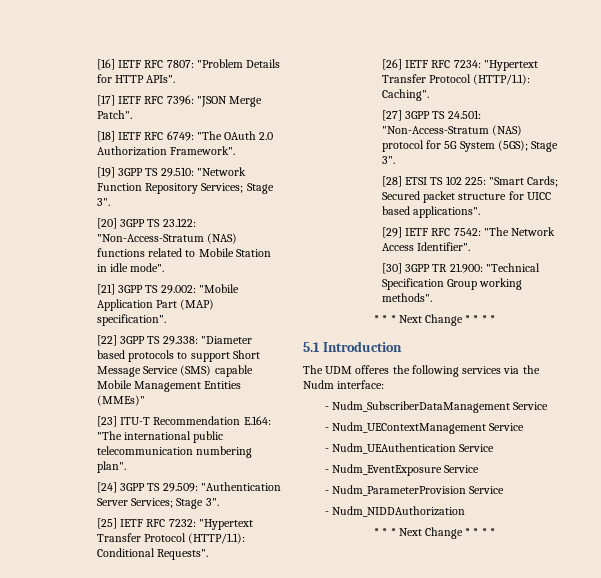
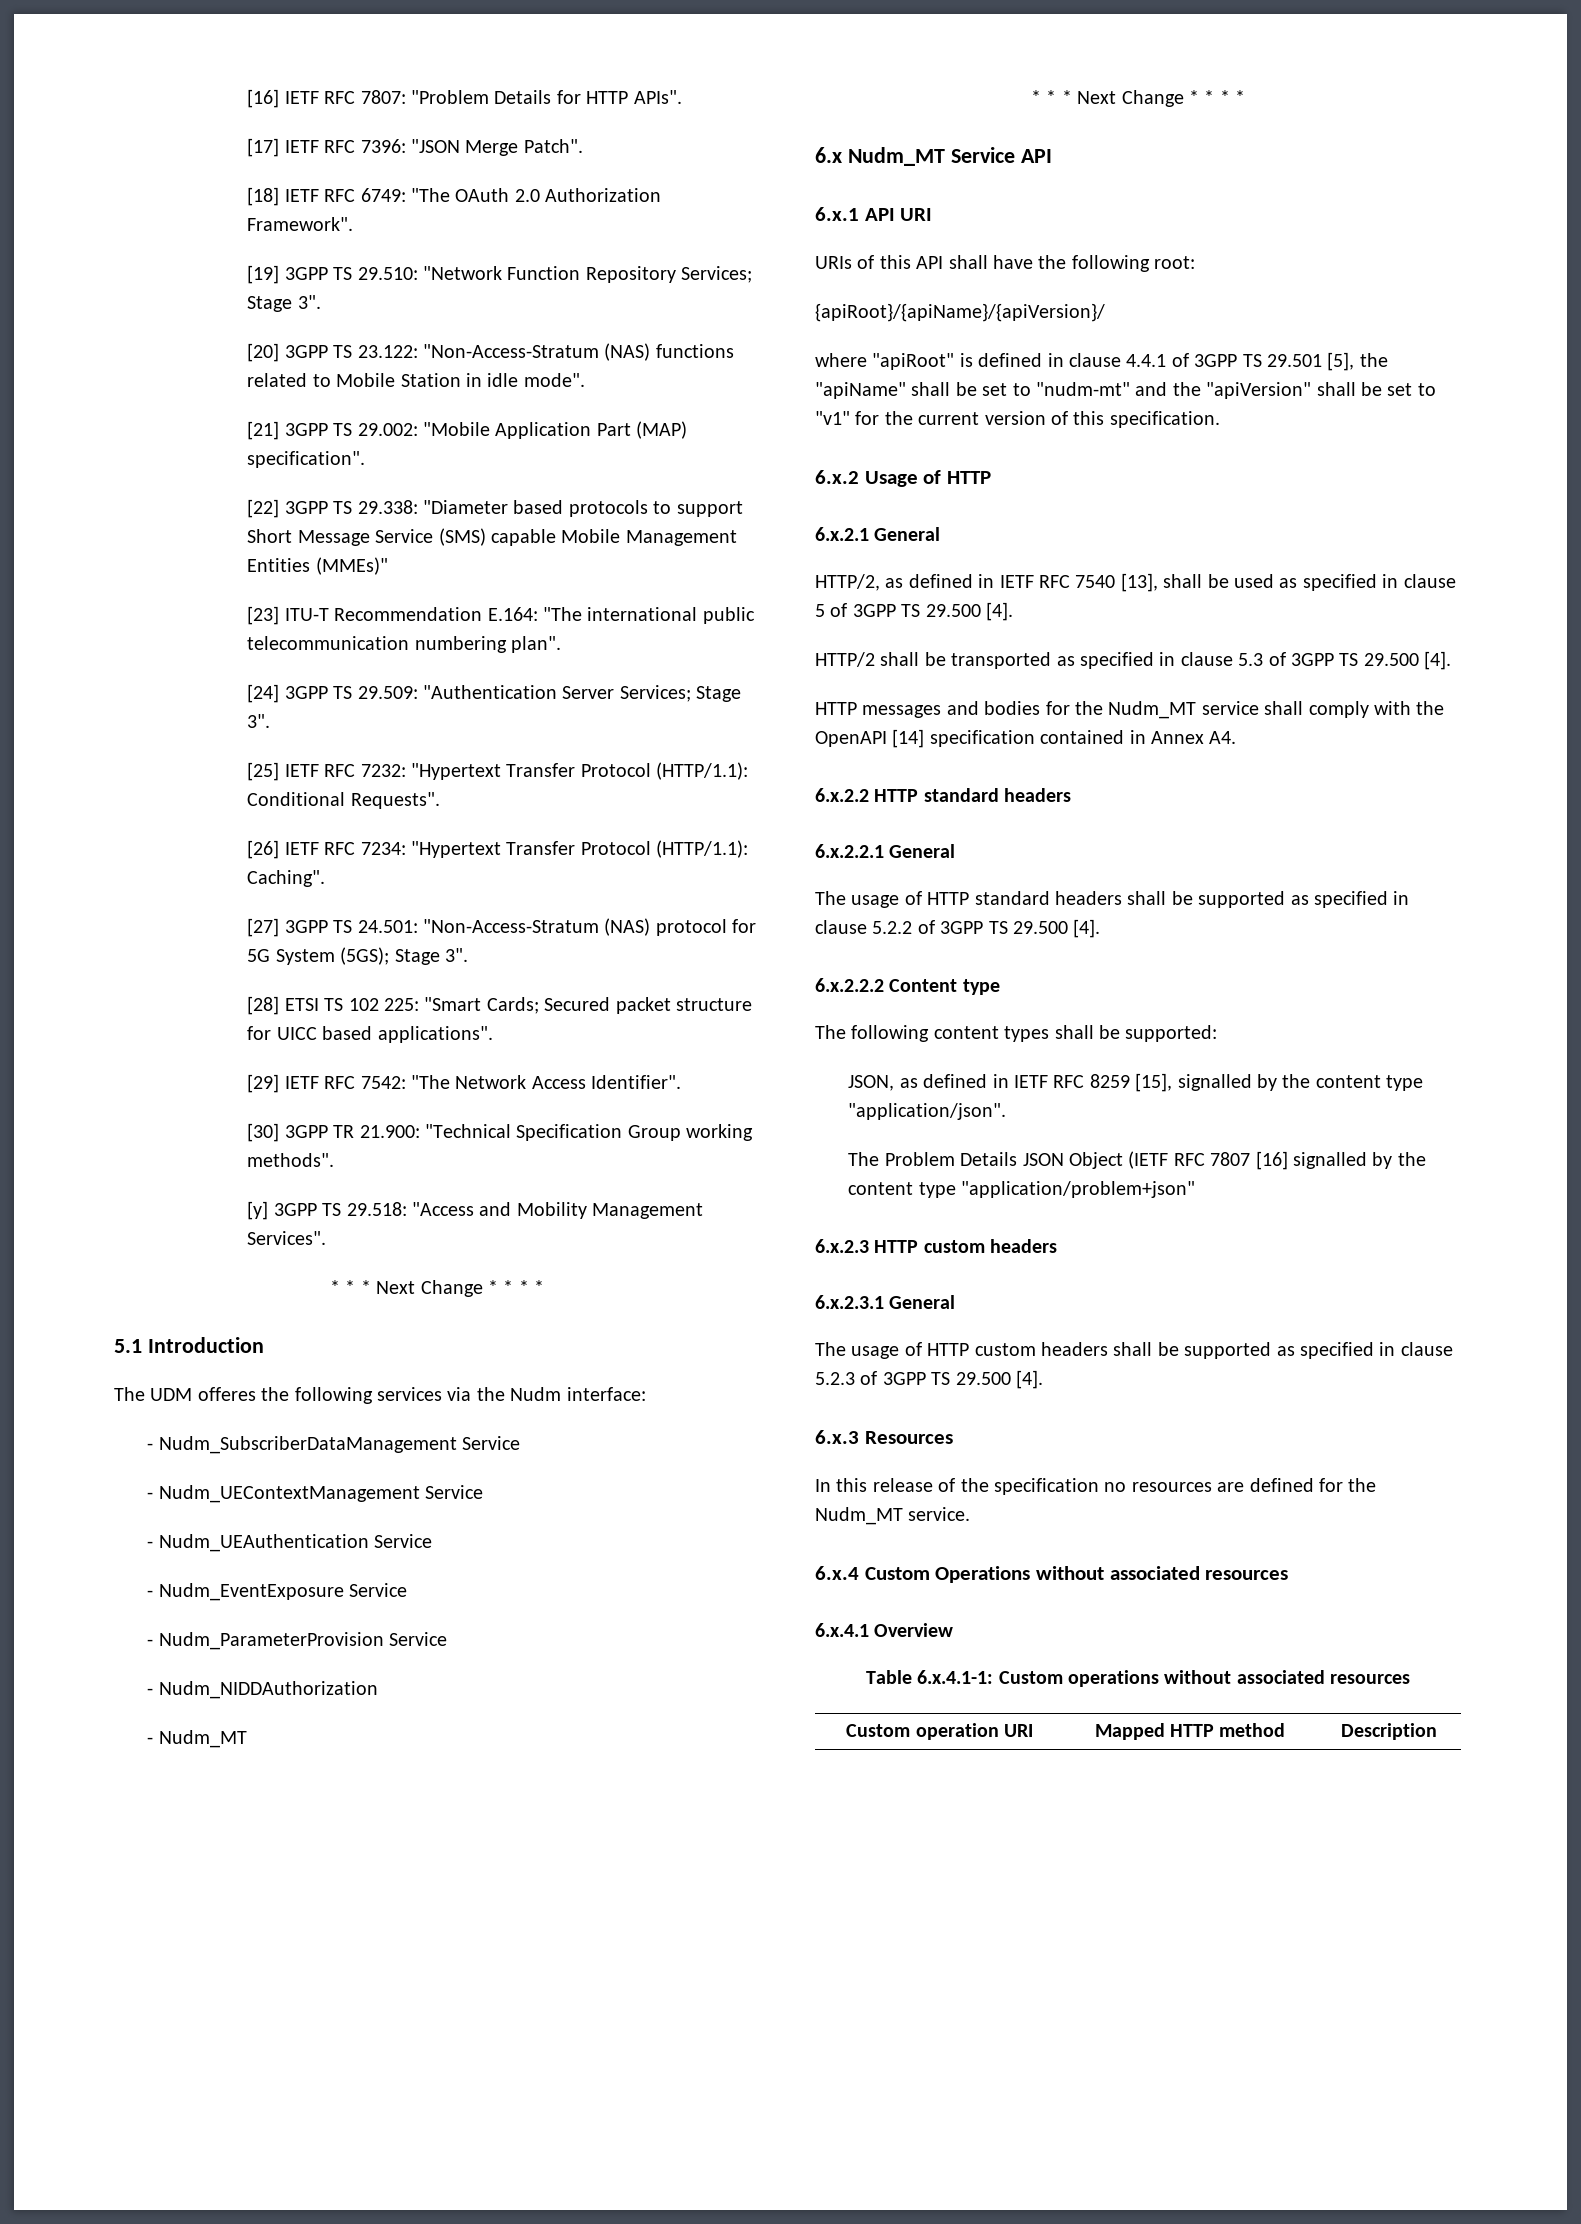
(432, 297) none -> [247,1201,704,1220] [247,1231,327,1245] // [y] 3GPP TS 29.518: "Access and Mobility Management Services".
[374,527,495,539] // * * * Next Change * * * * -> [147,1730,247,1748] [1030,90,1246,107] [815,147,1052,166] [815,207,933,221] [815,255,1196,272] [815,303,1105,322] [815,352,1388,371] [815,382,1436,399] [815,411,1220,428] [815,470,992,487] [815,527,941,541] [815,573,1456,592] [815,602,1013,621] [815,651,1452,670] [815,701,1445,719] [815,729,1237,748] [815,788,1072,802] [815,844,956,858] [815,891,1410,908] [815,919,1101,938] [815,978,1000,995] [815,1025,1218,1042] [848,1073,1424,1092] [848,1103,1007,1120] [848,1151,1426,1170] [848,1181,1196,1198] [815,1239,1058,1253] [815,1295,956,1309] [815,1342,1453,1359] [815,1370,1043,1389] [815,1430,953,1444] [815,1478,1377,1495] [815,1507,971,1525] [815,1566,1289,1583] [815,1623,954,1637] [865,1670,1411,1687] [846,1723,1033,1740] [1094,1723,1286,1740] [1340,1723,1437,1740] // - Nudm_MT // * * * Next Change * * * * // 6.x Nudm_MT Service API // 6.x.1 API URI // URIs of this API shall have the following root: // {apiRoot}/{apiName}/{apiVersion}/ // where "apiRoot" is defined in clause 4.4.1 of 3GPP TS 29.501 [5], the "apiName" shall be set to "nudm-mt" and the "apiVersion" shall be set to "v1" for the current version of this specification. // 6.x.2 Usage of HTTP // 6.x.2.1 General // HTTP/2, as defined in IETF RFC 7540 [13], shall be used as specified in clause 5 of 3GPP TS 29.500 [4]. // HTTP/2 shall be transported as specified in clause 5.3 of 3GPP TS 29.500 [4]. // HTTP messages and bodies for the Nudm_MT service shall comply with the OpenAPI [14] specification contained in Annex A4. // 6.x.2.2 HTTP standard headers // 6.x.2.2.1 General // The usage of HTTP standard headers shall be supported as specified in clause 5.2.2 of 3GPP TS 29.500 [4]. // 6.x.2.2.2 Content type // The following content types shall be supported: // JSON, as defined in IETF RFC 8259 [15], signalled by the content type "application/json". // The Problem Details JSON Object (IETF RFC 7807 [16] signalled by the content type "application/problem+json" // 6.x.2.3 HTTP custom headers // 6.x.2.3.1 General // The usage of HTTP custom headers shall be supported as specified in clause 5.2.3 of 3GPP TS 29.500 [4]. // 6.x.3 Resources // In this release of the specification no resources are defined for the Nudm_MT service. // 6.x.4 Custom Operations without associated resources // 6.x.4.1 Overview // Table 6.x.4.1-1: Custom operations without associated resources // Custom operation URI | Mapped HTTP method | Description

